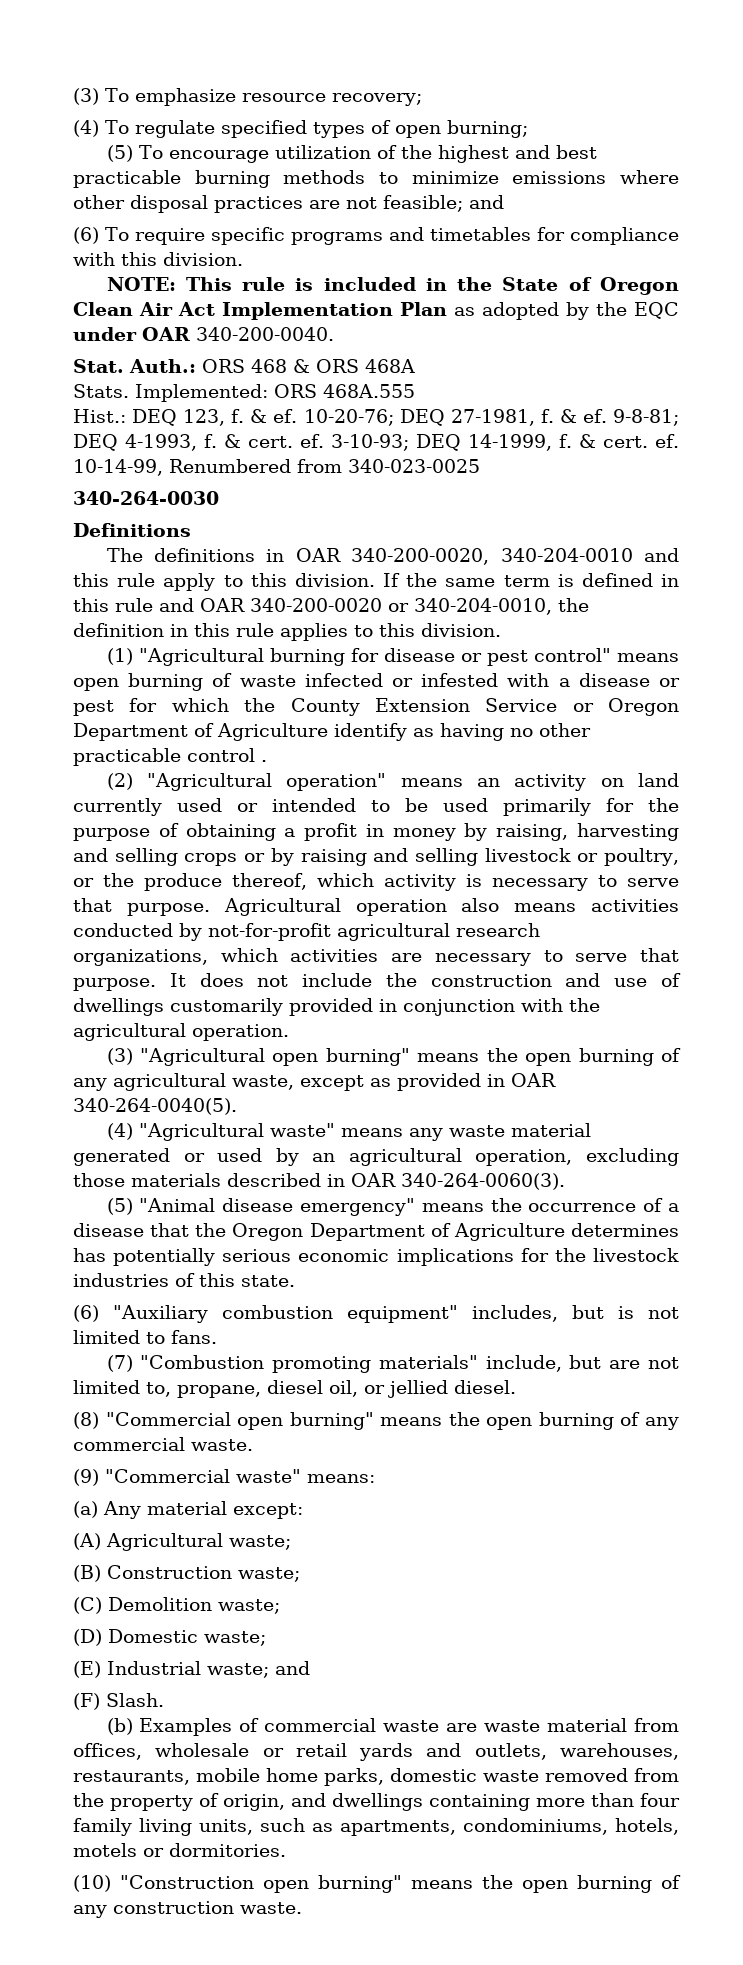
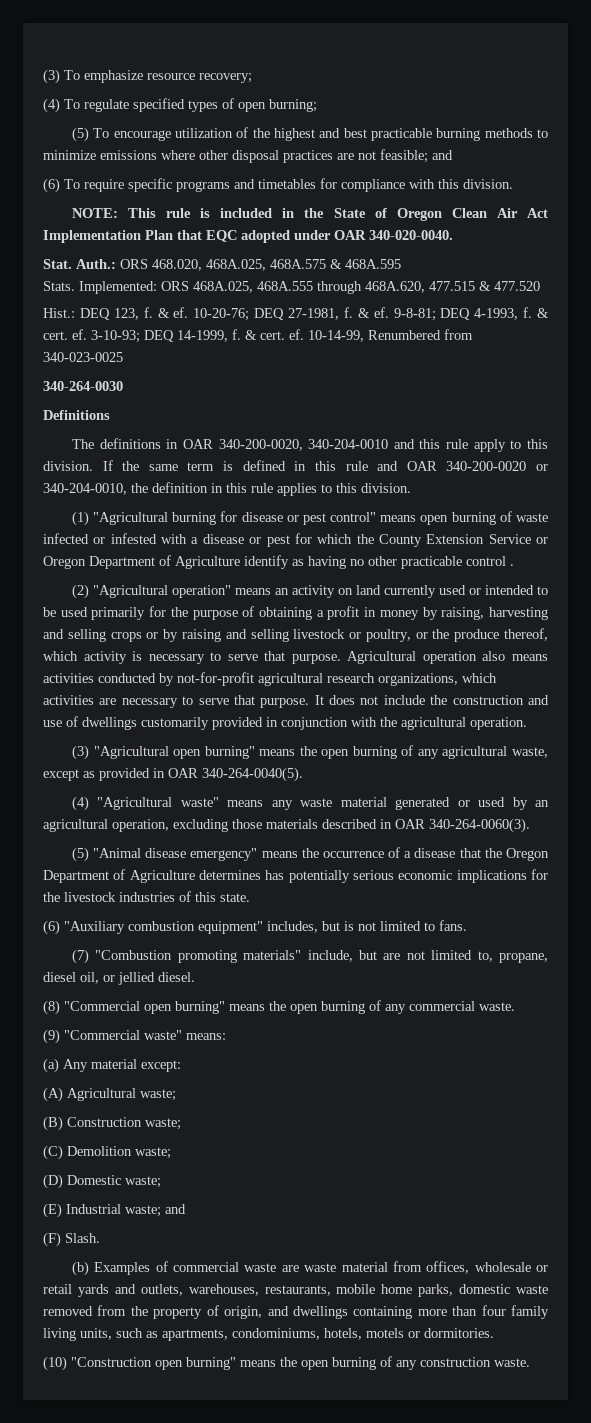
[454,302,679,320] as adopted by the EQC -> [177,230,290,243] that EQC adopted
[196,327,334,341] 340-200-0040. -> [369,230,453,240] 340-020-0040.
[251,359,415,373] 468 & ORS 468A -> [152,259,401,271] 468.020, 468A.025, 468A.575 & 468A.595
(317, 391) none -> [193,281,253,293] 468A.025,
(415, 391) none -> [317,281,540,294] through 468A.620, 477.515 & 477.520

